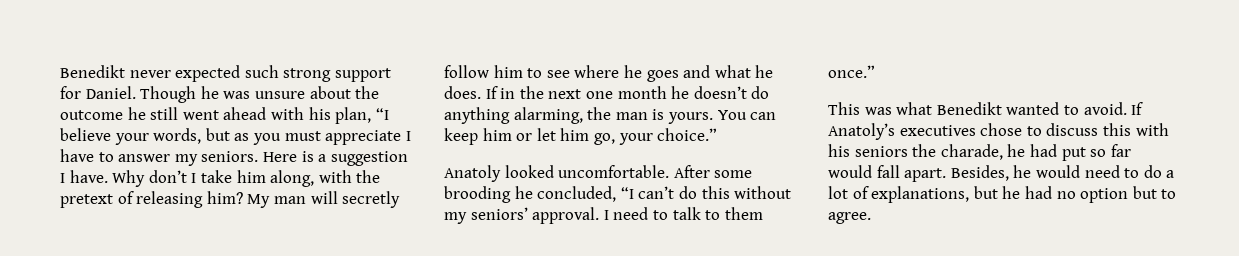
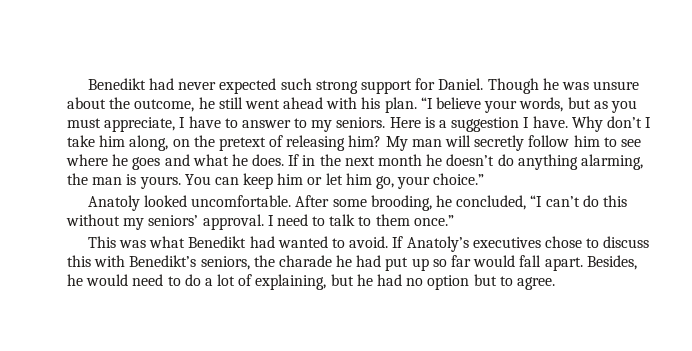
[60,65,125,78] Benedikt -> [87,78,175,90] Benedikt had
[60,110,123,120] outcome -> [134,99,195,112] outcome,
[335,107,372,124] plan, -> [384,97,417,113] plan.
[325,130,402,145] appreciate -> [104,117,176,132] appreciate,
(171, 158) none -> [294,118,308,128] to
[318,170,352,183] with -> [172,139,190,147] on
[585,91,613,99] one -> (375, 161) none
[444,186,511,203] brooding -> [370,195,432,211] brooding,
(1002, 108) none -> [249,236,275,248] had
[828,144,1003,160] his seniors the charade, -> [129,255,332,270] Benedikt’s seniors, the charade
(1086, 154) none -> [411,258,429,271] up
[871,186,970,203] explanations, -> [255,274,327,290] explaining,

